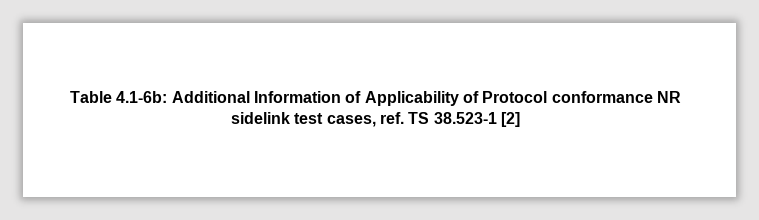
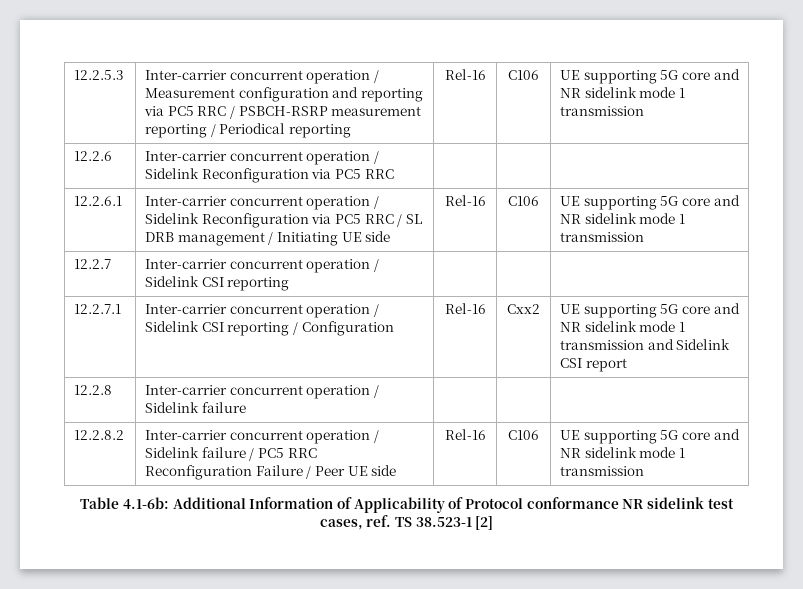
(70, 97) none -> [74,70,125,80] [145,70,380,84] [145,87,424,102] [144,106,422,119] [145,123,352,138] [444,69,486,80] [508,70,539,80] [560,69,740,84] [560,87,686,98] [560,106,645,116] [74,151,113,161] [145,151,380,165] [145,168,394,183] [74,196,123,206] [145,196,380,210] [145,213,422,228] [145,231,391,246] [444,195,486,206] [508,196,539,206] [560,195,740,210] [560,213,686,224] [560,232,645,242] [74,259,112,269] [145,259,380,273] [145,276,290,291] [74,304,122,314] [145,304,380,318] [145,321,394,336] [444,303,486,314] [507,304,540,314] [560,303,740,318] [560,321,686,332] [560,339,731,350] [560,358,627,372] [74,385,113,395] [145,385,380,399] [145,402,246,413] [74,430,125,440] [145,430,380,444] [145,447,317,461] [145,465,397,480] [444,429,486,440] [508,430,539,440] [560,429,740,444] [560,447,686,458] [560,466,645,476] 12.2.5.3 | Inter-carrier concurrent operation / Measurement configuration and reporting via PC5 RRC / PSBCH-RSRP measurement reporting / Periodical reporting | Rel-16 | C106 | UE supporting 5G core and NR sidelink mode 1 transmission // 12.2.6 | Inter-carrier concurrent operation / Sidelink Reconfiguration via PC5 RRC | | | // 12.2.6.1 | Inter-carrier concurrent operation / Sidelink Reconfiguration via PC5 RRC / SL DRB management / Initiating UE side | Rel-16 | C106 | UE supporting 5G core and NR sidelink mode 1 transmission // 12.2.7 | Inter-carrier concurrent operation / Sidelink CSI reporting | | | // 12.2.7.1 | Inter-carrier concurrent operation / Sidelink CSI reporting / Configuration | Rel-16 | Cxx2 | UE supporting 5G core and NR sidelink mode 1 transmission and Sidelink CSI report // 12.2.8 | Inter-carrier concurrent operation / Sidelink failure | | | // 12.2.8.2 | Inter-carrier concurrent operation / Sidelink failure / PC5 RRC Reconfiguration Failure / Peer UE side | Rel-16 | C106 | UE supporting 5G core and NR sidelink mode 1 transmission //

